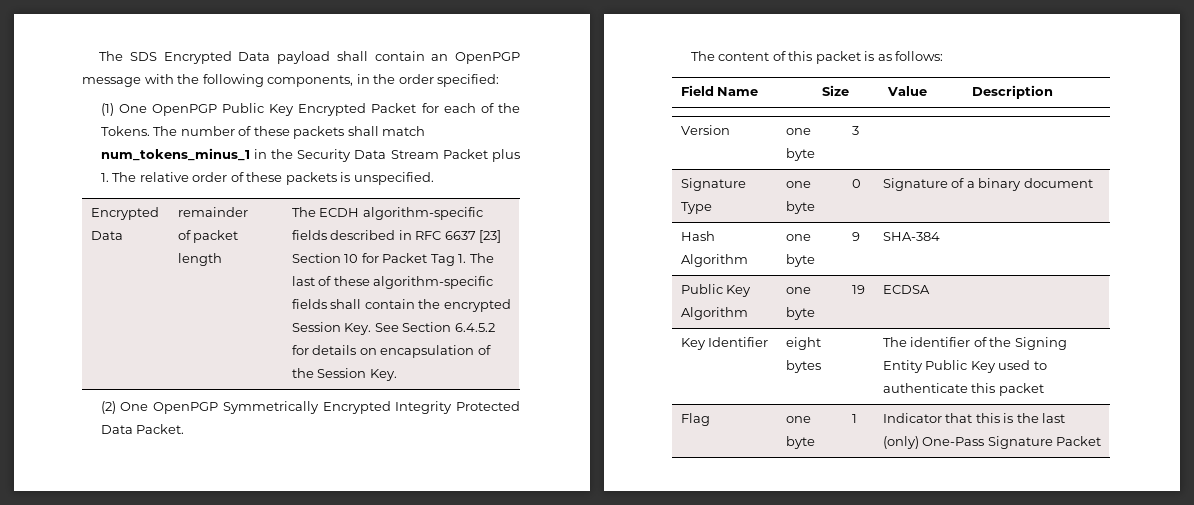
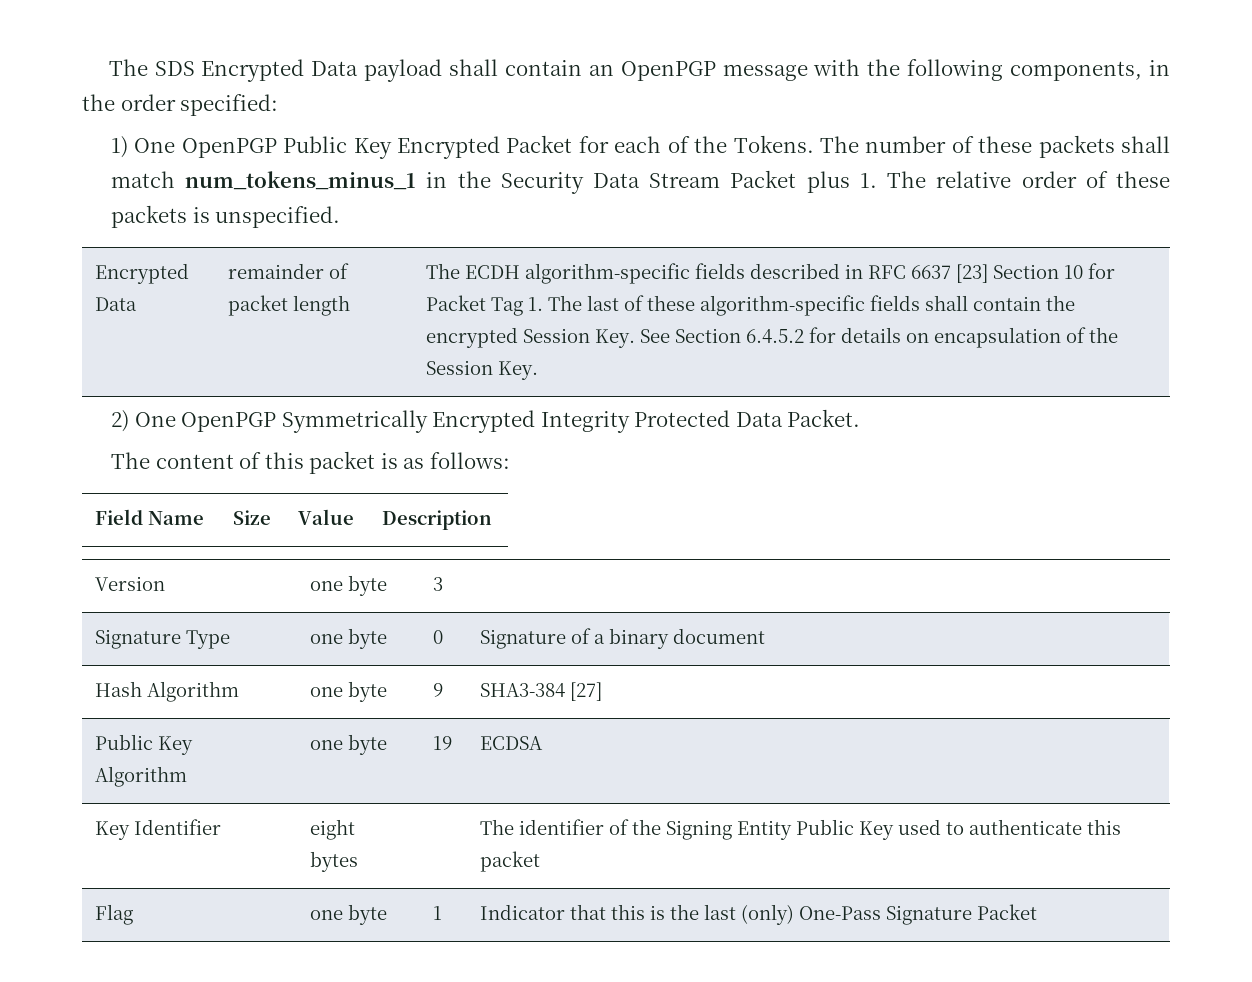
[100,103,114,116] (1) -> [110,136,128,158] 1)
[100,401,116,414] (2) -> [110,410,129,432] 2)
[882,232,940,241] SHA-384 -> [480,682,603,701] SHA3-384 [27]

